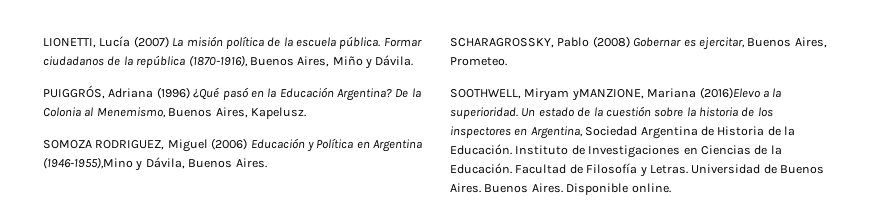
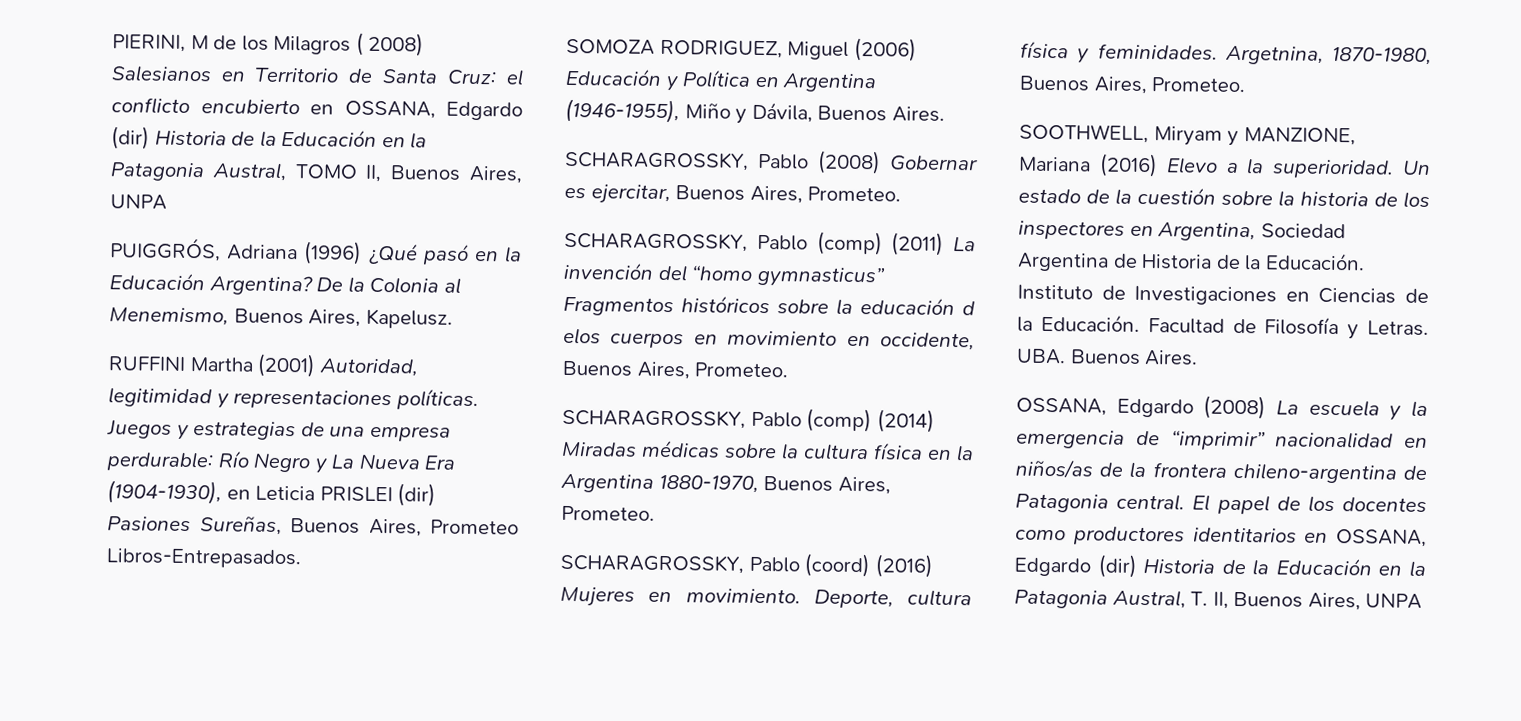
[43,36,422,49] [43,55,414,69] LIONETTI, Lucía (2007) La misión política de la escuela pública. Formar ciudadanos de la república (1870-1916), Buenos Aires, Miño y Dávila. -> [112,32,425,57] [111,65,524,86] [111,97,523,121] [111,126,428,150] [110,162,523,184] [110,194,167,210] PIERINI, M de los Milagros ( 2008) Salesianos en Territorio de Santa Cruz: el conflicto encubierto en OSSANA, Edgardo (dir) Historia de la Educación en la Patagonia Austral, TOMO II, Buenos Aires, UNPA
(306, 113) none -> [108,353,418,378] [108,387,479,411] [107,420,451,442] [106,450,456,474] [107,480,437,507] [107,516,519,537] [106,548,301,569] // RUFFINI Martha (2001) Autoridad, legitimidad y representaciones políticas. Juegos y estrategias de una empresa perdurable: Río Negro y La Nueva Era (1904-1930), en Leticia PRISLEI (dir) Pasiones Sureñas, Buenos Aires, Prometeo Libros-Entrepasados.
[43,157,133,169] (1946-1955),Mino -> [565,98,731,124] (1946-1955), Miño
[450,87,761,101] SOOTHWELL, Miryam yMANZIONE, Mariana (2016)Elevo -> [564,231,976,256] [563,261,885,288] [563,295,975,317] [563,327,975,351] [562,360,789,380] [562,408,935,433] [561,439,974,462] [560,473,891,495] [561,505,655,521] [560,553,933,578] [560,586,972,609] [1020,40,1432,66] [1019,75,1246,95] [1019,123,1356,147] [1019,153,1218,178] SCHARAGROSSKY, Pablo (comp) (2011) La invención del “homo gymnasticus” Fragmentos históricos sobre la educación d elos cuerpos en movimiento en occidente, Buenos Aires, Prometeo. // SCHARAGROSSKY, Pablo (comp) (2014) Miradas médicas sobre la cultura física en la Argentina 1880-1970, Buenos Aires, Prometeo. // SCHARAGROSSKY, Pablo (coord) (2016) Mujeres en movimiento. Deporte, cultura física y feminidades. Argetnina, 1870-1980, Buenos Aires, Prometeo. // SOOTHWELL, Miryam y MANZIONE, Mariana (2016) Elevo
[691,164,824,174] [450,183,671,195] Universidad de Buenos Aires. Buenos Aires. Disponible online. -> [1016,348,1199,366] [1016,395,1428,421] [1016,429,1428,451] [1015,459,1427,484] [1015,493,1427,515] [1015,526,1427,547] [1014,554,1426,578] [1014,589,1423,611] UBA. Buenos Aires. // OSSANA, Edgardo (2008) La escuela y la emergencia de “imprimir” nacionalidad en niños/as de la frontera chileno-argentina de Patagonia central. El papel de los docentes como productores identitarios en OSSANA, Edgardo (dir) Historia de la Educación en la Patagonia Austral, T. II, Buenos Aires, UNPA

